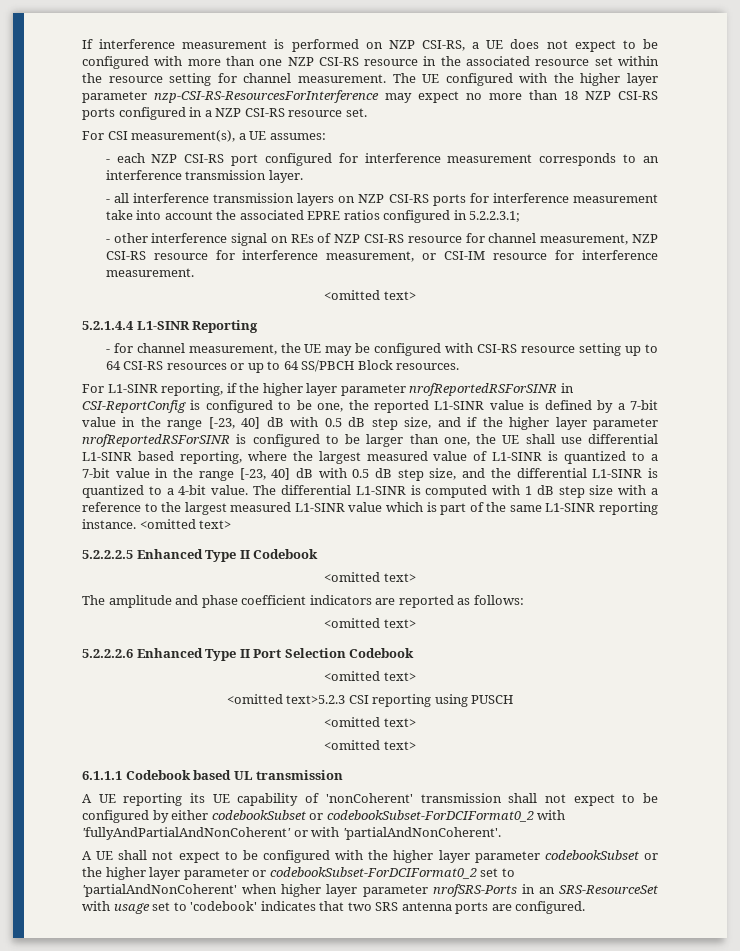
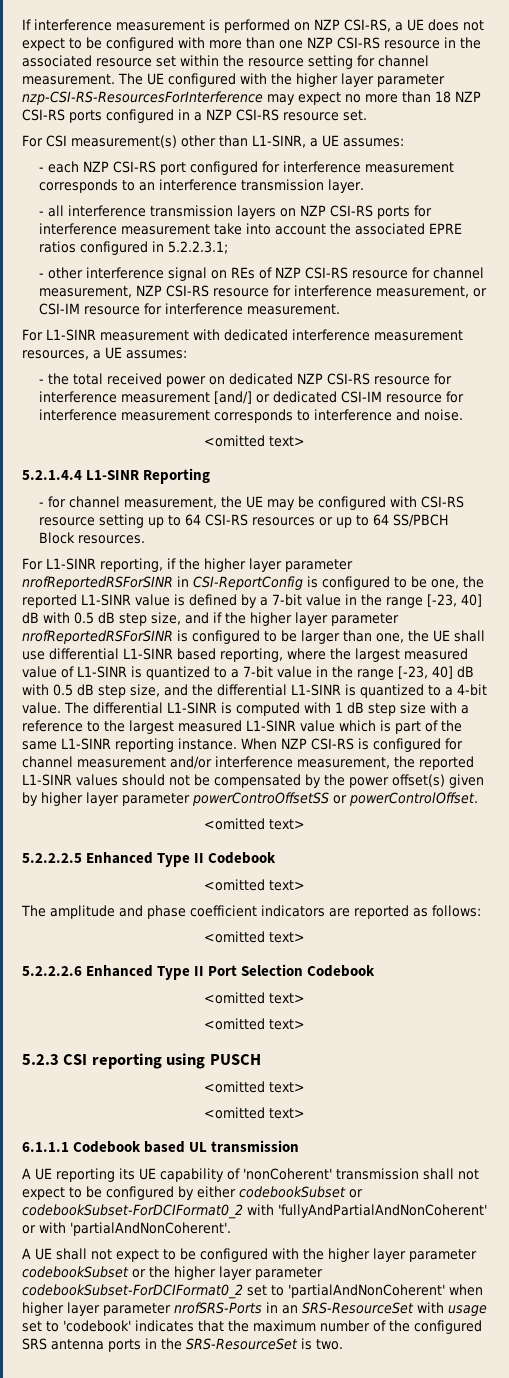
[131,130,236,142] measurement(s), -> [71,135,306,148] measurement(s) other than L1-SINR,
(194, 272) none -> [22,329,463,341] [22,347,187,360] [39,373,453,387] [39,391,465,404] [39,409,464,423] // For L1-SINR measurement with dedicated interference measurement resources, a UE assumes: // - the total received power on dedicated NZP CSI-RS resource for interference measurement [and/] or dedicated CSI-IM resource for interference measurement corresponds to interference and noise.
(136, 524) none -> [241,738,463,752] [22,756,474,770] [22,774,484,788] [22,792,478,806] When NZP CSI-RS is configured for channel measurement and/or interference measurement, the reported L1-SINR values should not be compensated by the power offset(s) given by higher layer parameter powerControOffsetSS or powerControlOffset. //
[286,695,346,704] text>5.2.3 -> [269,1019,305,1030] [22,1054,59,1065] text> // 5.2.3
[252,870,267,877] or -> (323, 1273) none
[347,901,586,914] two SRS antenna ports are configured. -> [228,1320,482,1334] [22,1338,343,1352] the maximum number of the configured SRS antenna ports in the SRS-ResourceSet is two.

